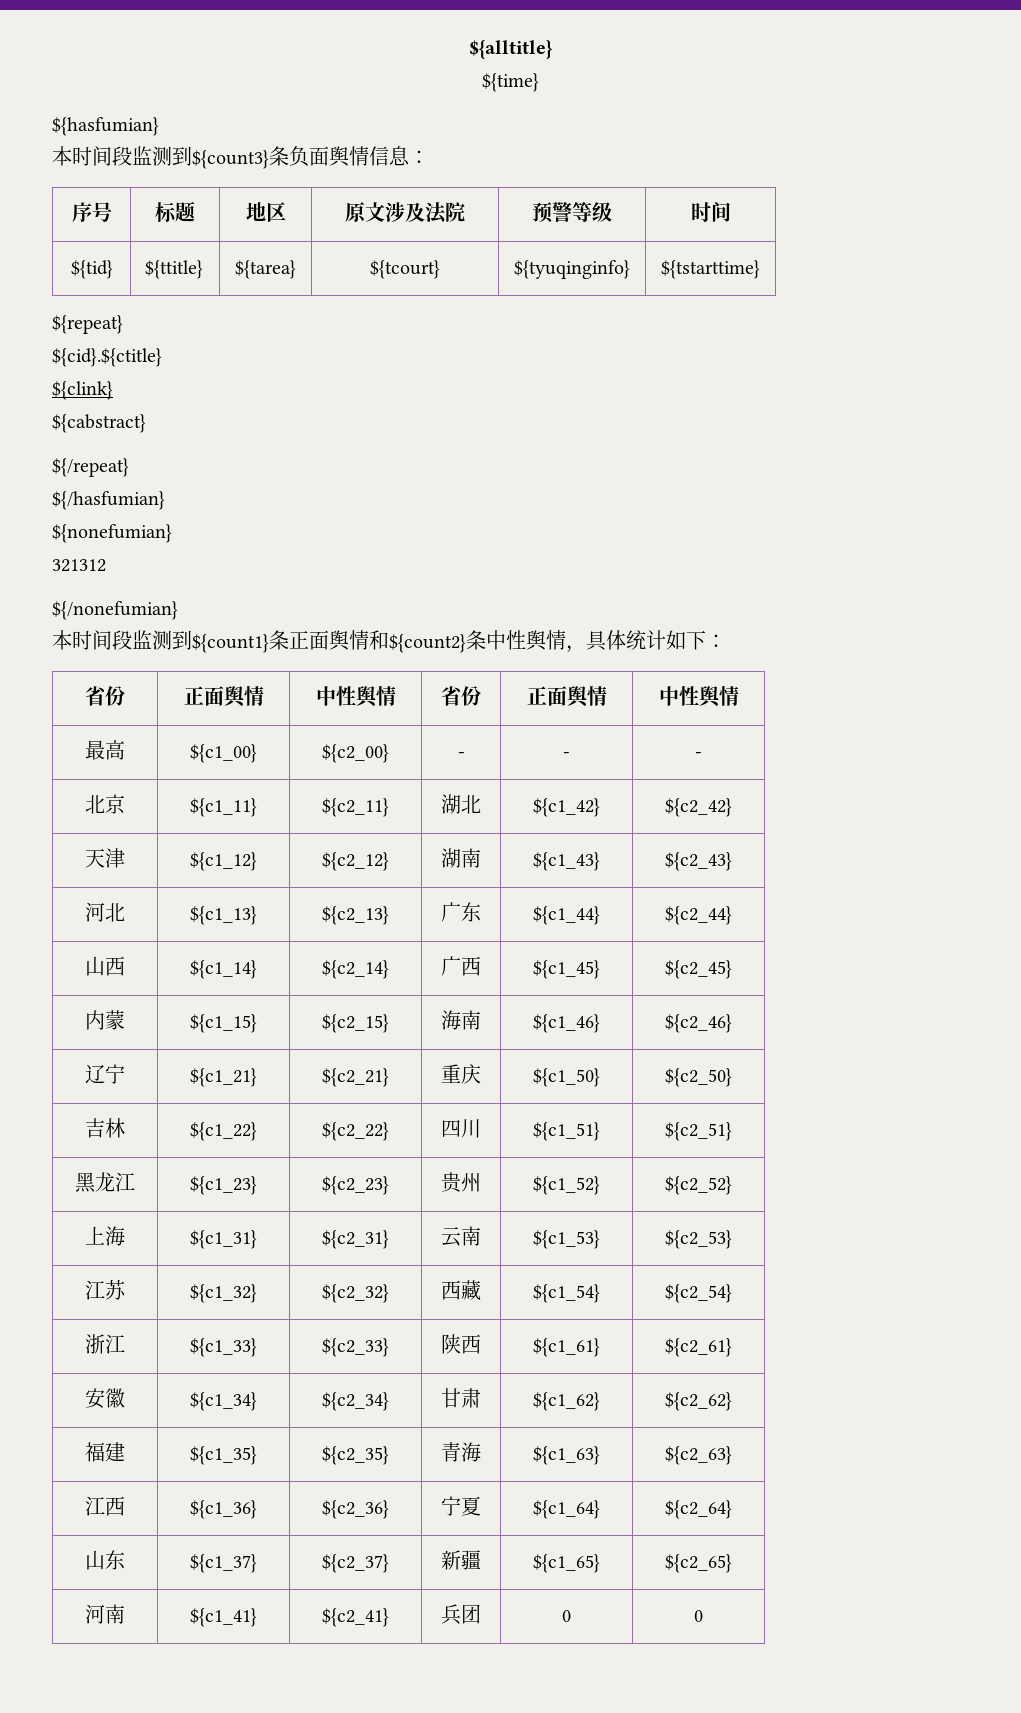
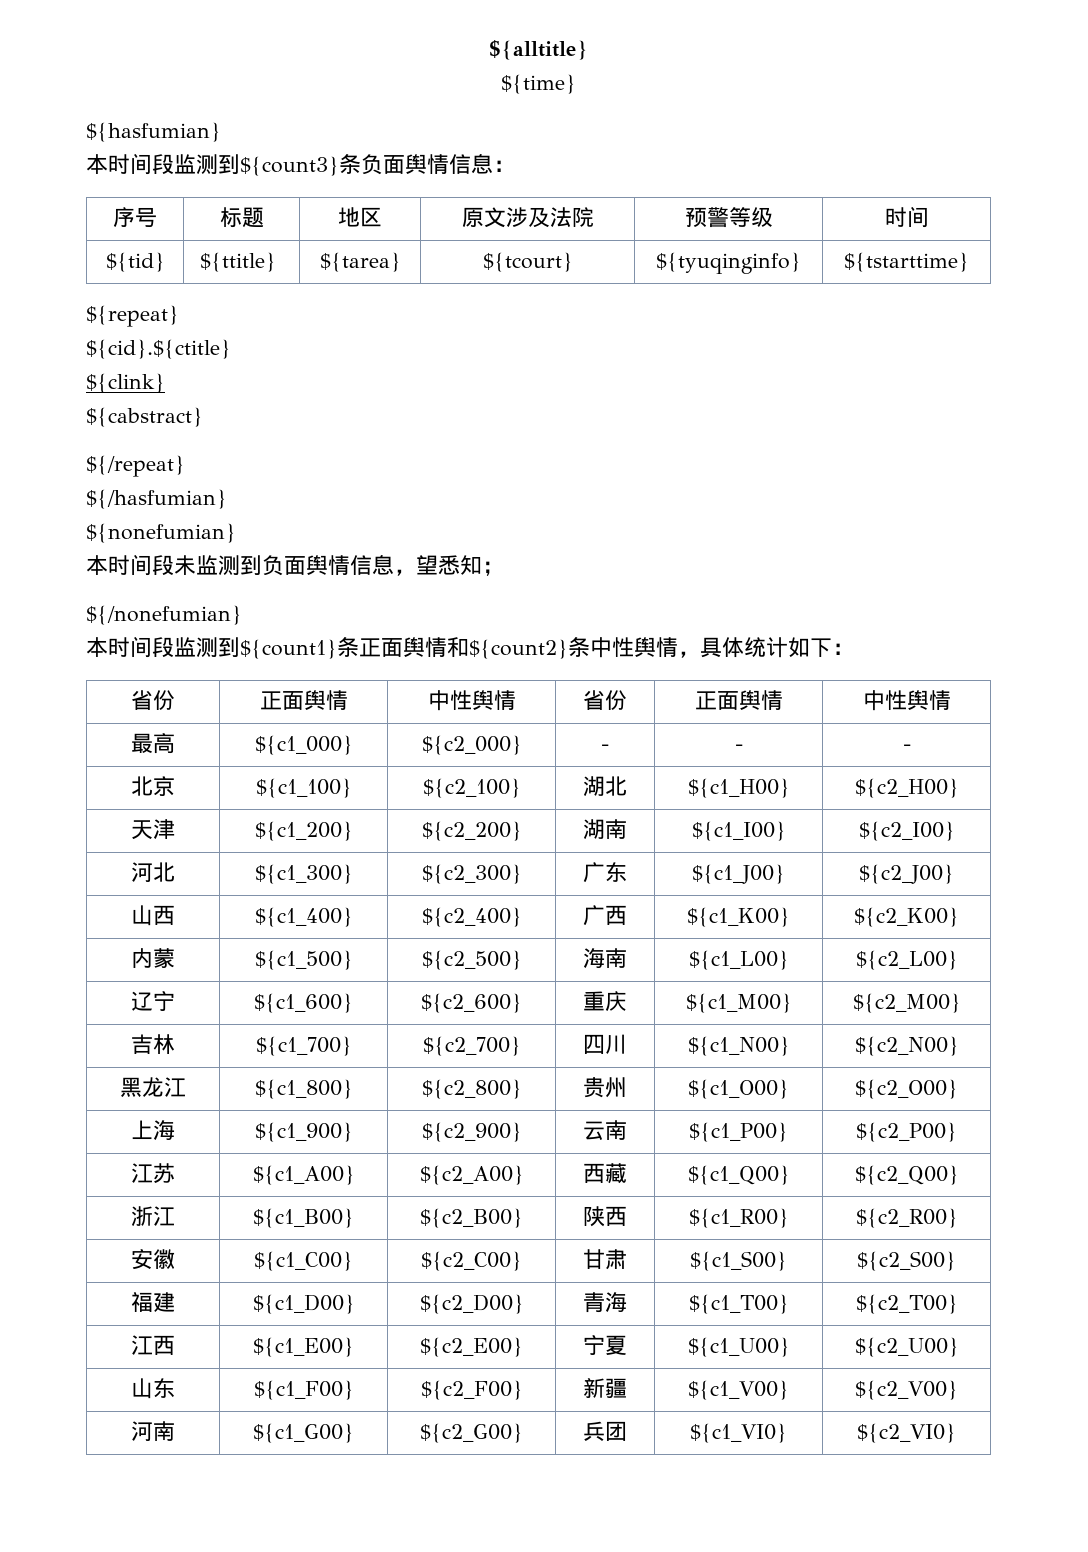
[52,559,106,572] 321312 -> [86,554,504,576] 本时间段未监测到负面舆情信息，望悉知；
[190,744,257,763] [322,744,389,763] ${c1_00} | ${c2_00} -> [254,735,353,755] [421,735,522,755] ${c1_000} | ${c2_000}
[190,798,257,817] [322,798,389,817] ${c1_11} | ${c2_11} -> [255,778,352,798] [422,778,521,798] ${c1_100} | ${c2_100}
[533,798,600,817] [665,798,732,817] ${c1_42} | ${c2_42} -> [687,778,790,798] [854,778,959,798] ${c1_H00} | ${c2_H00}
[190,852,257,871] [322,852,389,871] ${c1_12} | ${c2_12} -> [254,821,353,841] [421,821,522,841] ${c1_200} | ${c2_200}
[533,852,600,871] [665,852,732,871] ${c1_43} | ${c2_43} -> [691,821,786,841] [858,821,955,841] ${c1_I00} | ${c2_I00}
[190,906,257,925] [322,906,389,925] ${c1_13} | ${c2_13} -> [254,864,353,884] [421,864,522,884] ${c1_300} | ${c2_300}
[533,906,600,925] [665,906,732,925] ${c1_44} | ${c2_44} -> [692,864,785,884] [859,864,954,884] ${c1_J00} | ${c2_J00}
[190,960,257,979] [322,960,389,979] ${c1_14} | ${c2_14} -> [254,907,353,927] [421,907,522,927] ${c1_400} | ${c2_400}
[533,960,600,979] [665,960,732,979] ${c1_45} | ${c2_45} -> [687,907,790,927] [854,907,959,927] ${c1_K00} | ${c2_K00}
[190,1014,257,1033] [322,1014,389,1033] ${c1_15} | ${c2_15} -> [254,950,353,970] [421,950,522,970] ${c1_500} | ${c2_500}
[533,1014,600,1033] [665,1014,732,1033] ${c1_46} | ${c2_46} -> [688,950,789,970] [855,950,958,970] ${c1_L00} | ${c2_L00}
[190,1068,257,1087] [322,1068,389,1087] ${c1_21} | ${c2_21} -> [254,993,353,1013] [421,993,522,1013] ${c1_600} | ${c2_600}
[533,1068,600,1087] [665,1068,732,1087] ${c1_50} | ${c2_50} -> [685,993,792,1013] [852,993,961,1013] ${c1_M00} | ${c2_M00}
[190,1122,257,1141] [322,1122,389,1141] ${c1_22} | ${c2_22} -> [255,1036,352,1056] [422,1036,521,1056] ${c1_700} | ${c2_700}
[533,1122,600,1141] [665,1122,732,1141] ${c1_51} | ${c2_51} -> [687,1036,790,1056] [854,1036,959,1056] ${c1_N00} | ${c2_N00}
[190,1176,257,1195] [322,1176,389,1195] ${c1_23} | ${c2_23} -> [254,1079,353,1099] [421,1079,522,1099] ${c1_800} | ${c2_800}
[533,1176,600,1195] [665,1176,732,1195] ${c1_52} | ${c2_52} -> [688,1079,789,1099] [855,1079,958,1099] ${c1_O00} | ${c2_O00}
[190,1230,257,1249] [322,1230,389,1249] ${c1_31} | ${c2_31} -> [254,1122,353,1142] [421,1122,522,1142] ${c1_900} | ${c2_900}
[533,1230,600,1249] [665,1230,732,1249] ${c1_53} | ${c2_53} -> [689,1122,788,1142] [856,1122,957,1142] ${c1_P00} | ${c2_P00}
[190,1284,257,1303] [322,1284,389,1303] ${c1_32} | ${c2_32} -> [252,1165,355,1185] [419,1165,524,1185] ${c1_A00} | ${c2_A00}
[533,1284,600,1303] [665,1284,732,1303] ${c1_54} | ${c2_54} -> [687,1165,790,1185] [854,1165,959,1185] ${c1_Q00} | ${c2_Q00}
[190,1338,257,1357] [322,1338,389,1357] ${c1_33} | ${c2_33} -> [253,1208,354,1228] [420,1208,523,1228] ${c1_B00} | ${c2_B00}
[533,1338,600,1357] [665,1338,732,1357] ${c1_61} | ${c2_61} -> [688,1208,789,1228] [855,1208,958,1228] ${c1_R00} | ${c2_R00}
[190,1392,257,1411] [322,1392,389,1411] ${c1_34} | ${c2_34} -> [254,1251,353,1271] [421,1251,522,1271] ${c1_C00} | ${c2_C00}
[533,1392,600,1411] [665,1392,732,1411] ${c1_62} | ${c2_62} -> [690,1251,787,1271] [857,1251,956,1271] ${c1_S00} | ${c2_S00}
[190,1446,257,1465] [322,1446,389,1465] ${c1_35} | ${c2_35} -> [252,1294,355,1314] [419,1294,524,1314] ${c1_D00} | ${c2_D00}
[533,1446,600,1465] [665,1446,732,1465] ${c1_63} | ${c2_63} -> [688,1294,789,1314] [855,1294,958,1314] ${c1_T00} | ${c2_T00}
[190,1500,257,1519] [322,1500,389,1519] ${c1_36} | ${c2_36} -> [253,1337,354,1357] [420,1337,523,1357] ${c1_E00} | ${c2_E00}
[533,1500,600,1519] [665,1500,732,1519] ${c1_64} | ${c2_64} -> [687,1337,790,1357] [854,1337,959,1357] ${c1_U00} | ${c2_U00}
[190,1554,257,1573] [322,1554,389,1573] ${c1_37} | ${c2_37} -> [253,1380,354,1400] [420,1380,523,1400] ${c1_F00} | ${c2_F00}
[533,1554,600,1573] [665,1554,732,1573] ${c1_65} | ${c2_65} -> [688,1380,789,1400] [855,1380,958,1400] ${c1_V00} | ${c2_V00}
[190,1608,257,1627] [322,1608,389,1627] ${c1_41} | ${c2_41} -> [253,1423,354,1443] [420,1423,523,1443] ${c1_G00} | ${c2_G00}
[562,1610,571,1622] [694,1610,703,1622] 0 | 0 -> [690,1423,787,1443] [857,1423,956,1443] ${c1_VI0} | ${c2_VI0}

